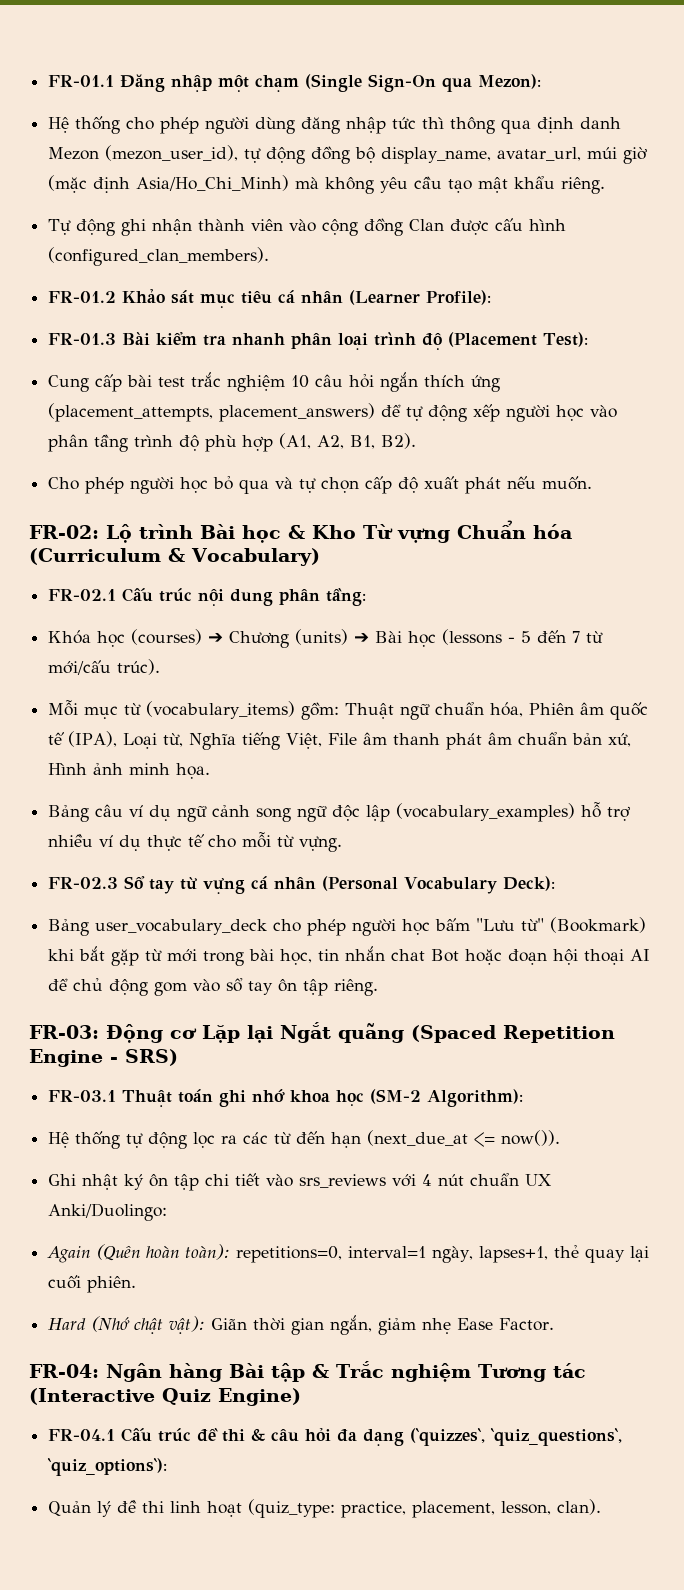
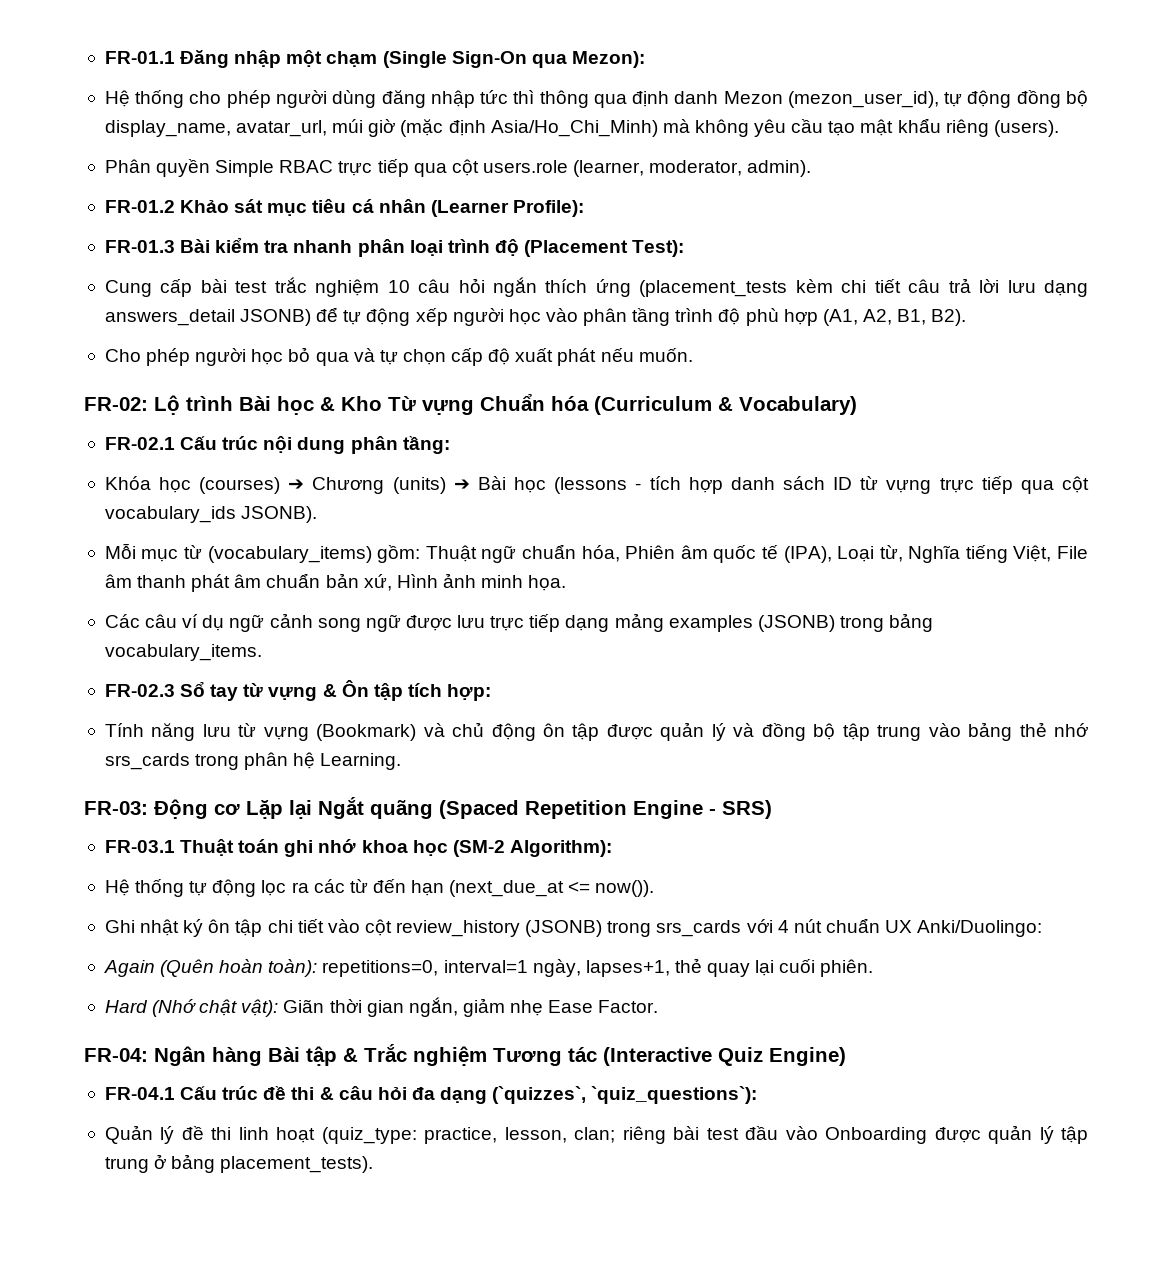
[561,177,606,194] [48,218,567,236] [48,247,270,266] riêng. // Tự động ghi nhận thành viên vào cộng đồng Clan được cấu hình (configured_clan_members). -> [945,119,1059,137] [104,159,812,177] riêng (users). // Phân quyền Simple RBAC trực tiếp qua cột users.role (learner, moderator, admin).
[48,403,376,422] (placement_attempts, placement_answers) -> [639,278,1089,297] [104,309,312,326] (placement_tests kèm chi tiết câu trả lời lưu dạng answers_detail JSONB)
[521,630,604,643] [48,659,161,675] 5 đến 7 từ mới/cấu trúc). -> [649,476,1090,494] [104,506,318,523] tích hợp danh sách ID từ vựng trực tiếp qua cột vocabulary_ids JSONB).
[48,805,90,822] Bảng -> [104,614,140,628] Các
[332,802,632,822] [48,832,343,852] độc lập (vocabulary_examples) hỗ trợ nhiều ví dụ thực tế cho mỗi từ vựng. -> [405,613,934,632] [104,644,262,661] được lưu trực tiếp dạng mảng examples (JSONB) trong bảng vocabulary_items.
[251,876,556,894] [48,917,647,936] [48,946,651,966] [48,978,379,996] cá nhân (Personal Vocabulary Deck): // Bảng user_vocabulary_deck cho phép người học bấm "Lưu từ" (Bookmark) khi bắt gặp từ mới trong bài học, tin nhắn chat Bot hoặc đoạn hội thoại AI để chủ động gom vào sổ tay ôn tập riêng. -> [322,680,492,701] [104,722,1089,741] [104,752,402,770] & Ôn tập tích hợp: // Tính năng lưu từ vựng (Bookmark) và chủ động ôn tập được quản lý và đồng bộ tập trung vào bảng thẻ nhớ srs_cards trong phân hệ Learning.
[299,1174,387,1188] srs_reviews -> [364,919,742,937] cột review_history (JSONB) trong srs_cards
[490,1428,623,1446] [47,1458,168,1476] `quiz_questions`, `quiz_options`): -> [591,1086,758,1104] `quiz_questions`):
[412,1499,602,1518] placement, lesson, clan). -> [504,1125,1088,1144] [104,1154,374,1173] lesson, clan; riêng bài test đầu vào Onboarding được quản lý tập trung ở bảng placement_tests).

